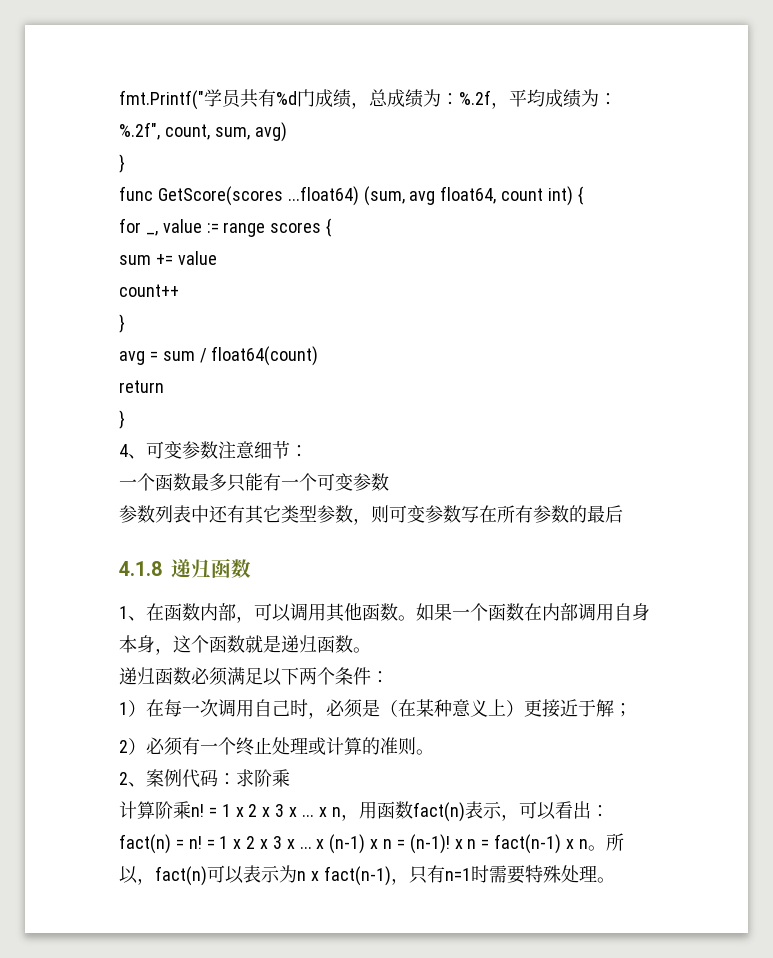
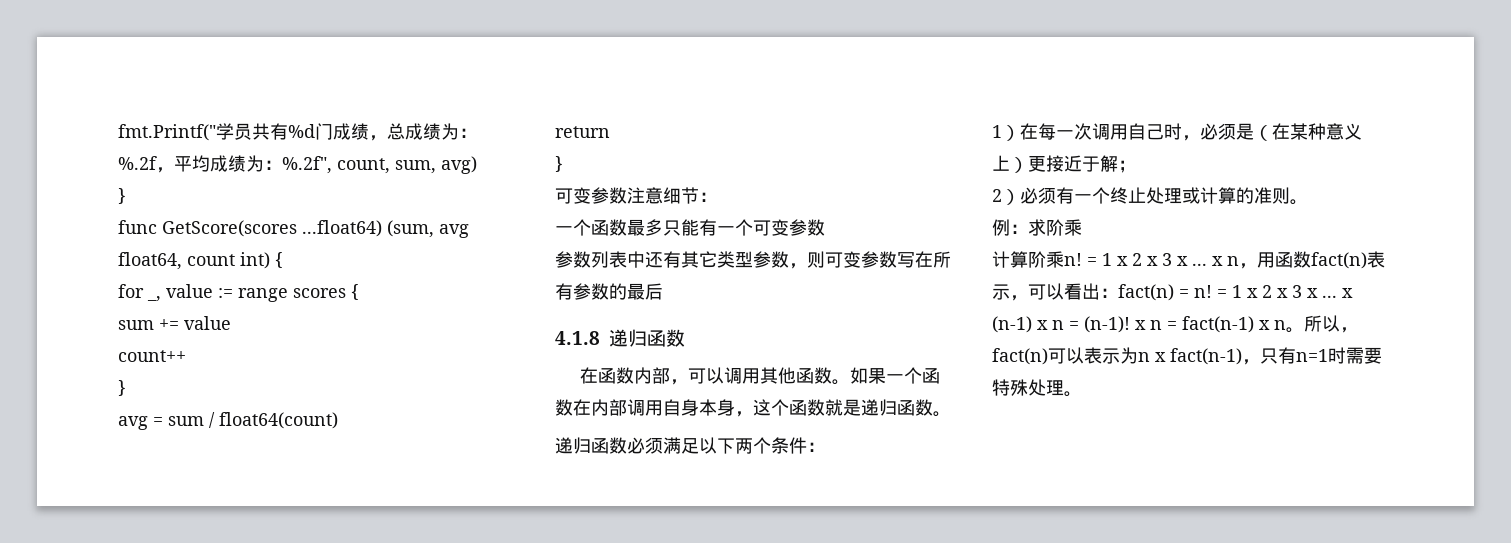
[119,444,146,459] 4、 -> (563, 164) none
[119,606,146,621] 1、 -> (685, 338) none
[119,769,218,788] 2、案例代码 -> [992,219,1010,236] 例

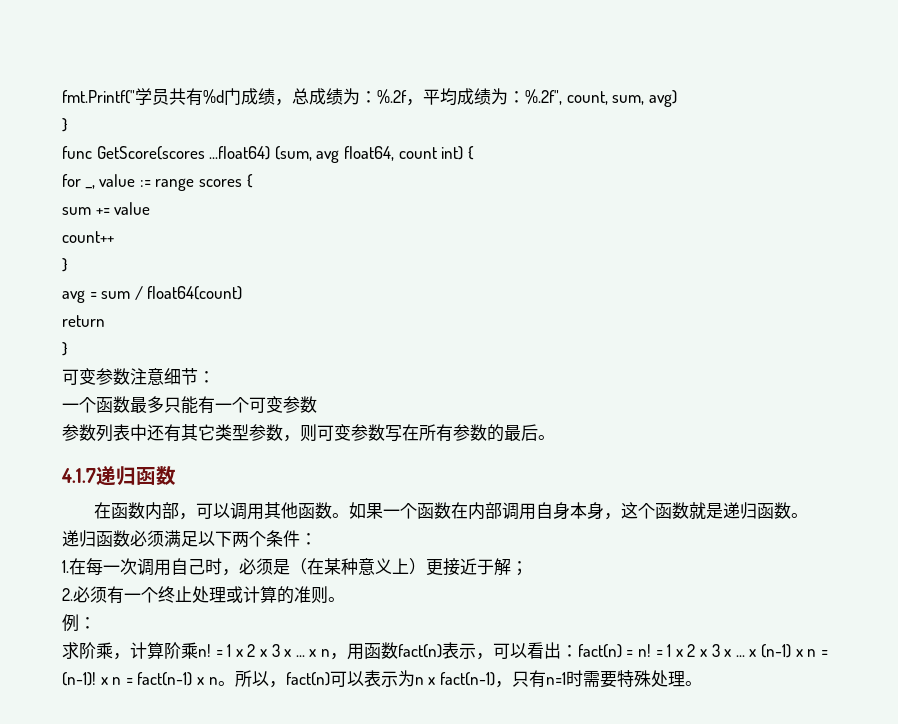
[555,331,600,345] // 4.1.8 -> [538,435,555,440] [61,468,96,483] 。 // 4.1.7
[992,125,1020,141] 1） -> [62,560,69,573] 1.
[992,189,1020,205] 2） -> [62,588,73,601] 2.
(1028, 229) none -> (96, 623) //
(1082, 227) // -> [113,653,130,660] ，

